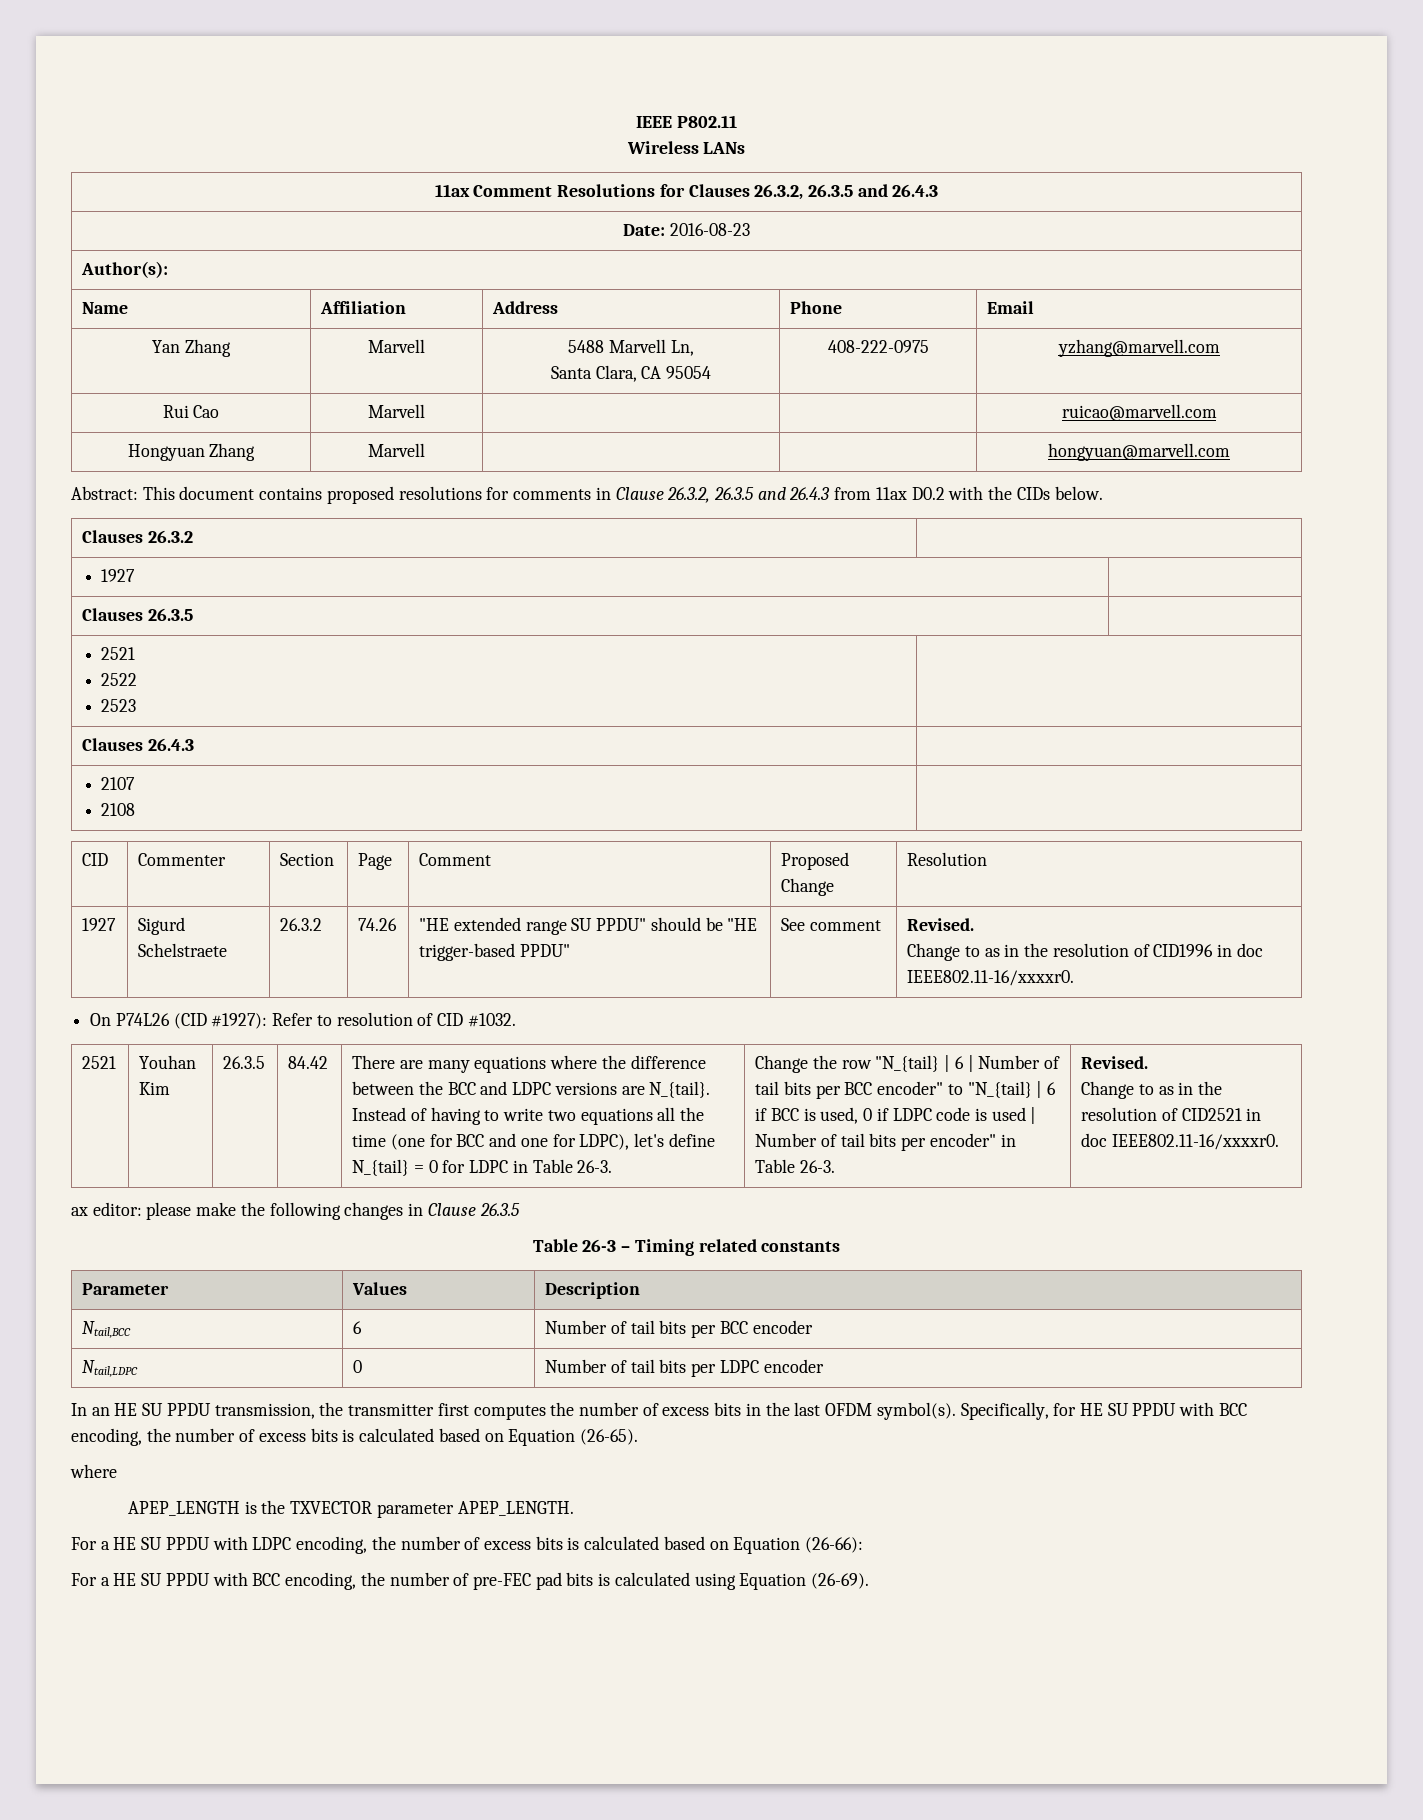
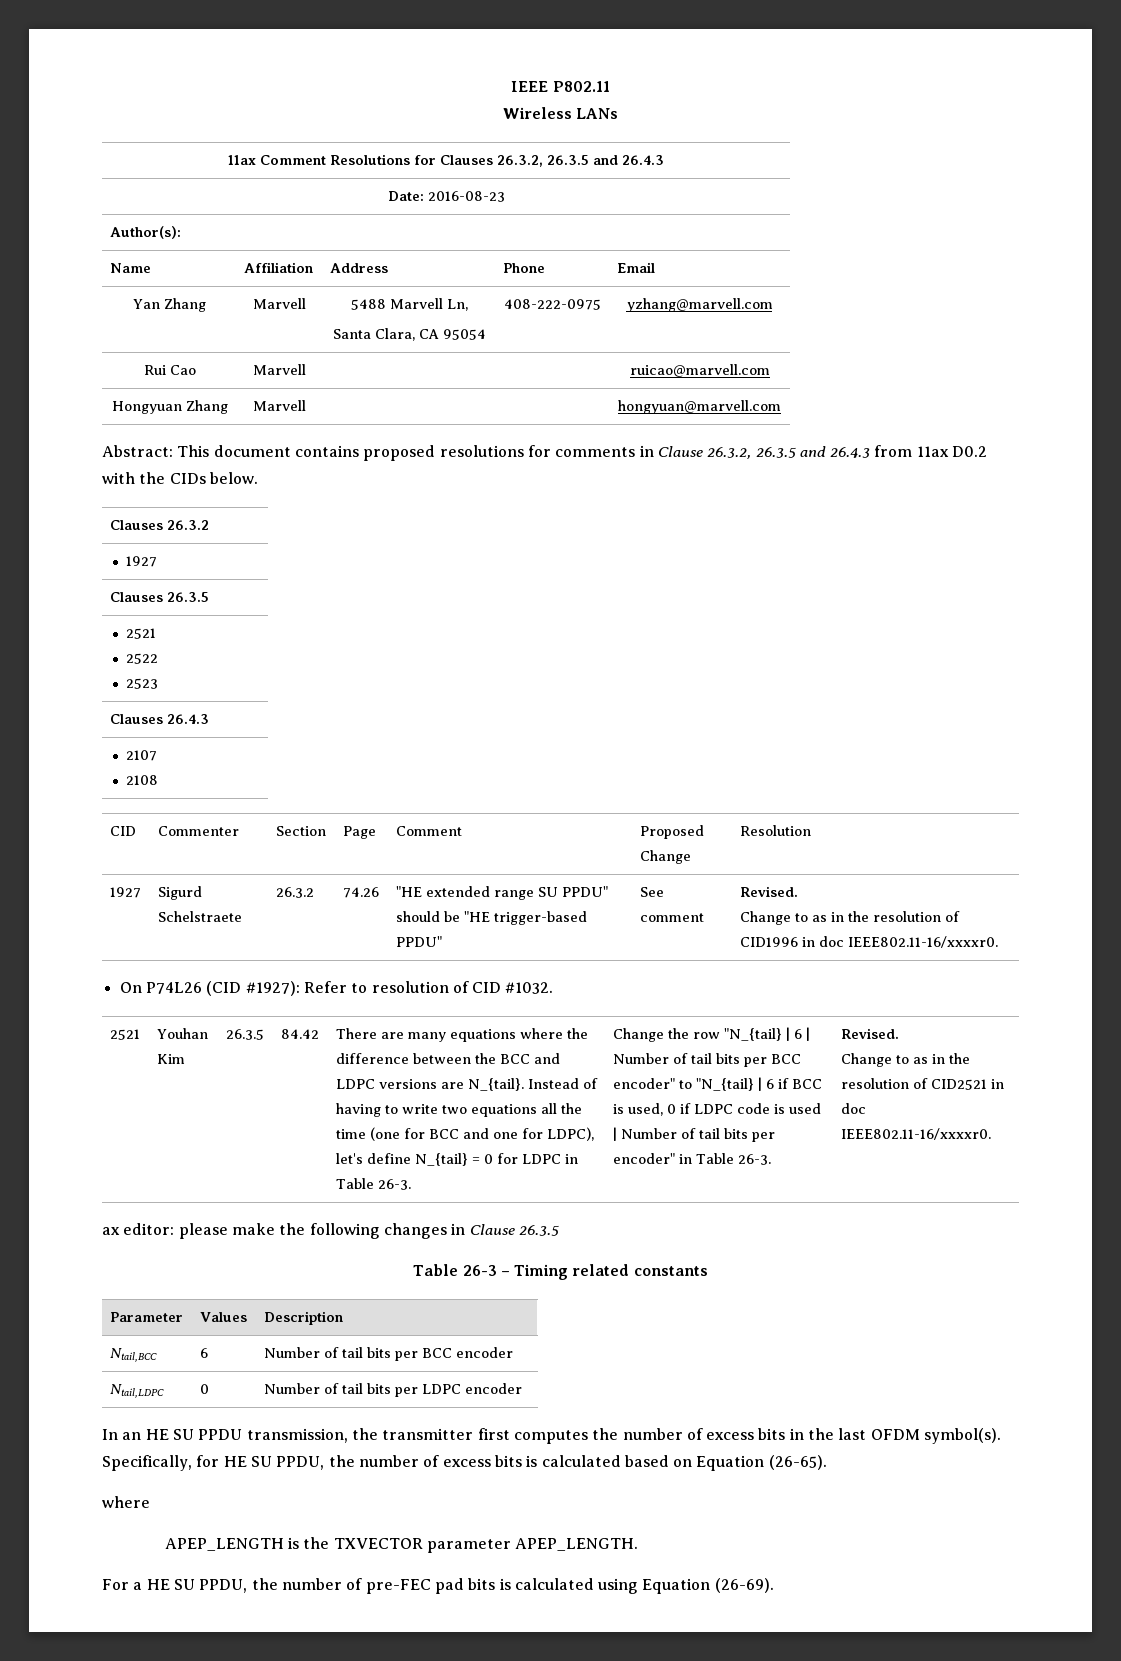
[1132,1402,1247,1416] [71,1428,142,1446] PPDU with BCC encoding, -> [276,1456,325,1470] PPDU,
[165,1536,864,1554] [71,1572,357,1590] PPDU with LDPC encoding, the number of excess bits is calculated based on Equation (26-66): // For a HE SU PPDU with BCC encoding, -> [199,1579,248,1593] PPDU,

